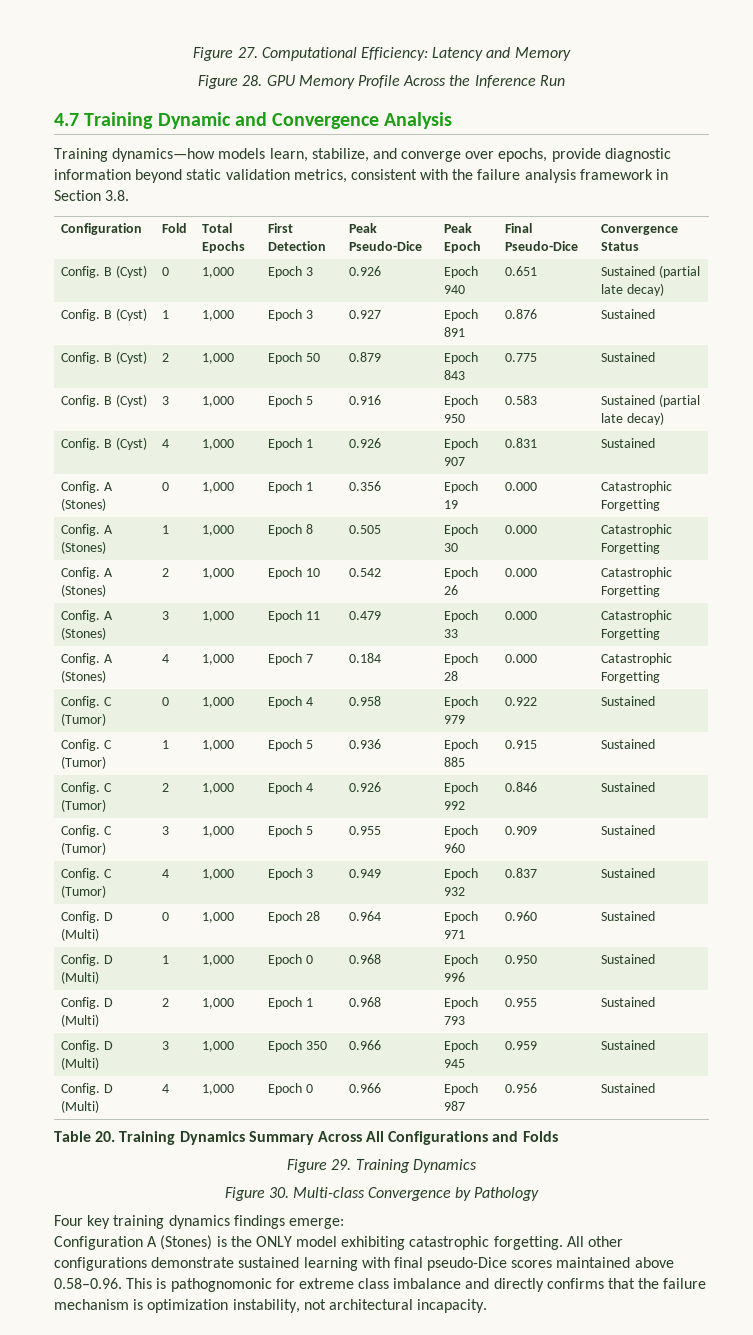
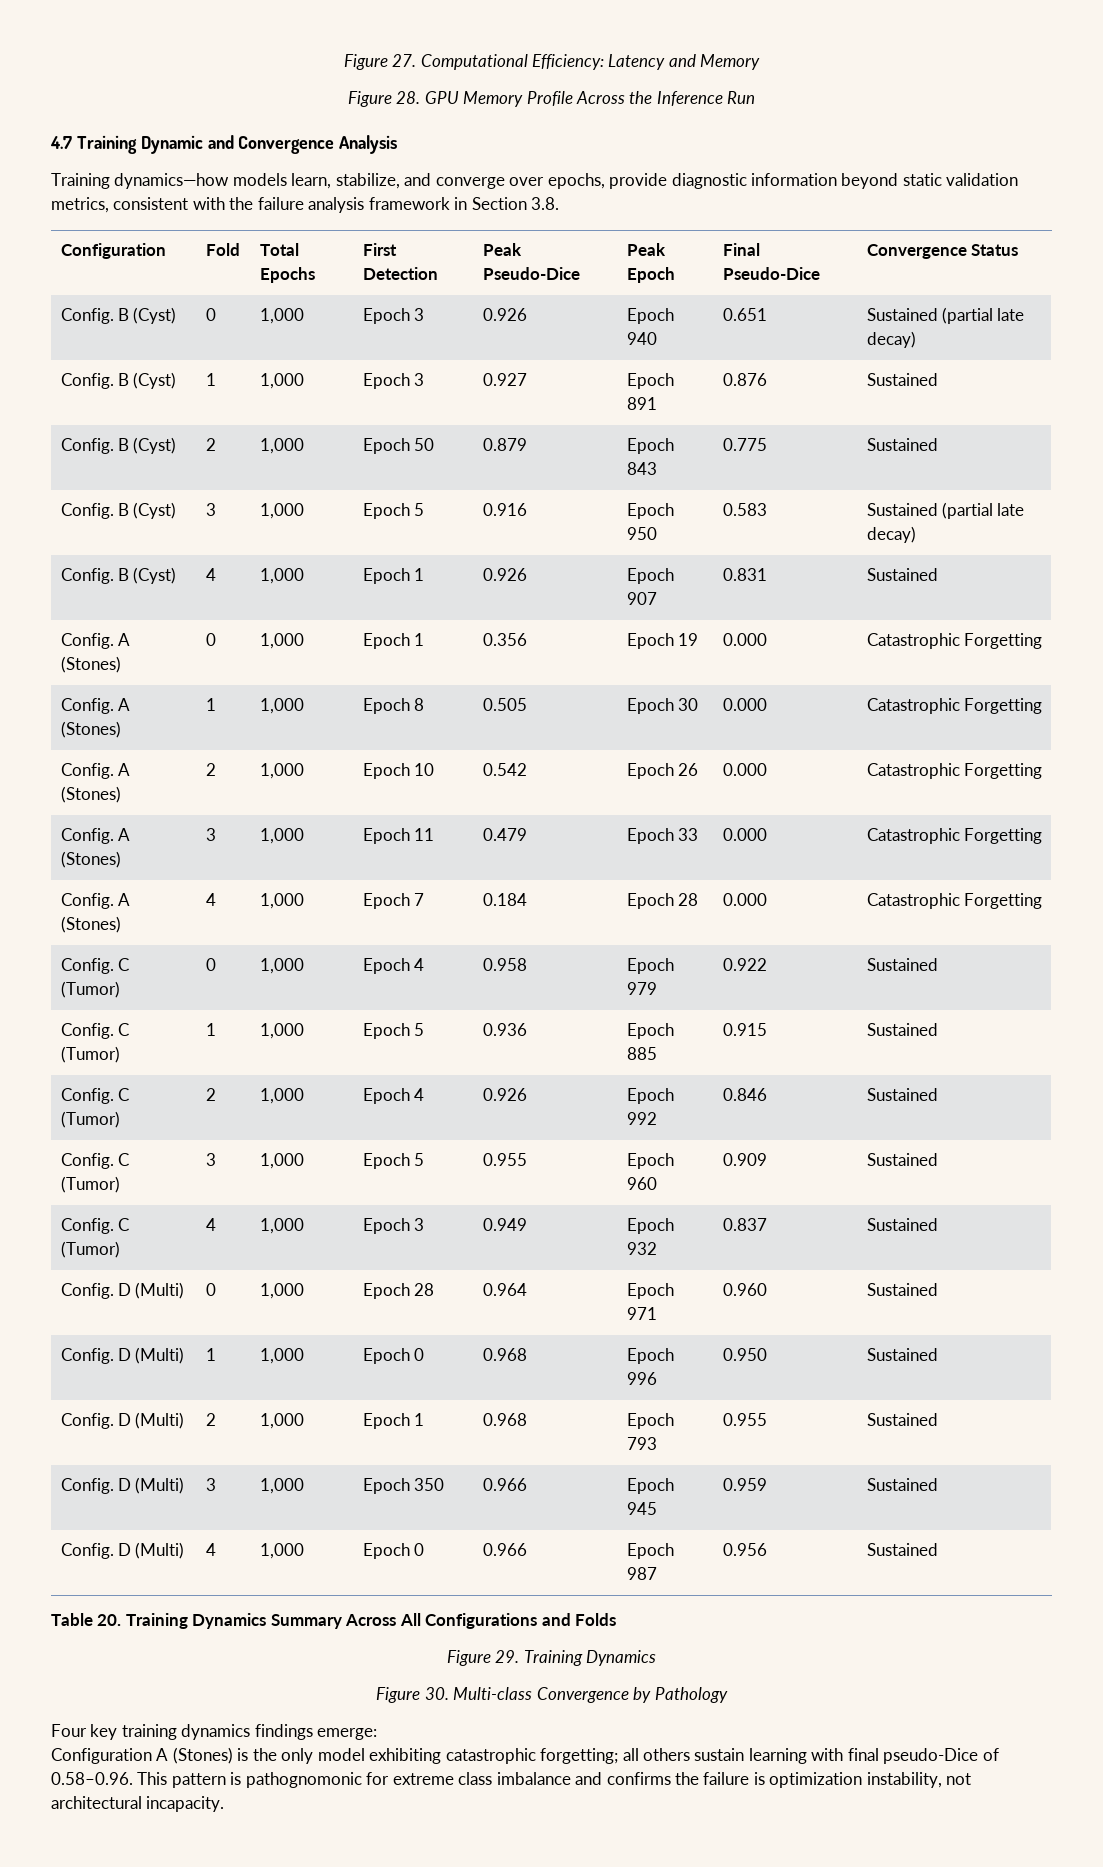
[255,1236,292,1247] ONLY -> [281,1748,314,1764] only
[493,1236,624,1250] [54,1257,300,1271] forgetting. All other configurations demonstrate sustained -> [540,1748,745,1764] forgetting; all others sustain
[511,1257,674,1268] scores maintained above -> [982,1748,999,1761] of
(153, 1283) none -> [171,1773,226,1788] pattern
[493,1278,707,1292] [54,1299,129,1310] directly confirms that the failure mechanism -> [606,1772,750,1785] confirms the failure

